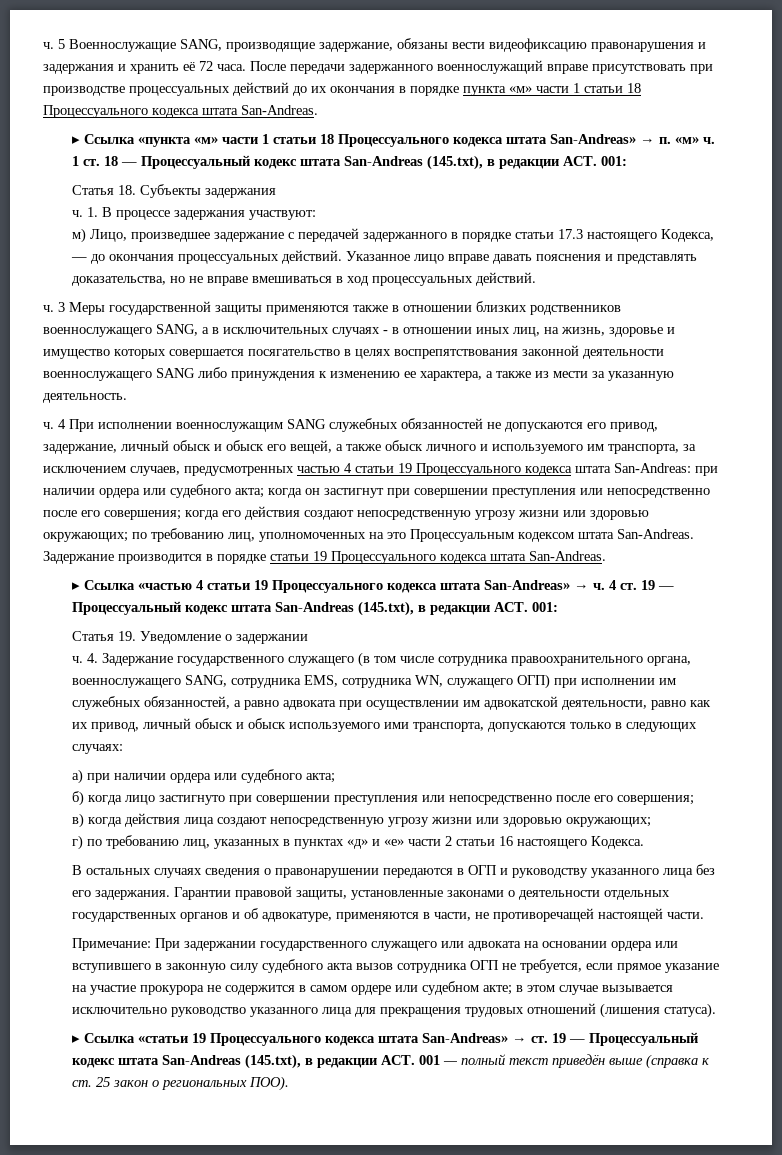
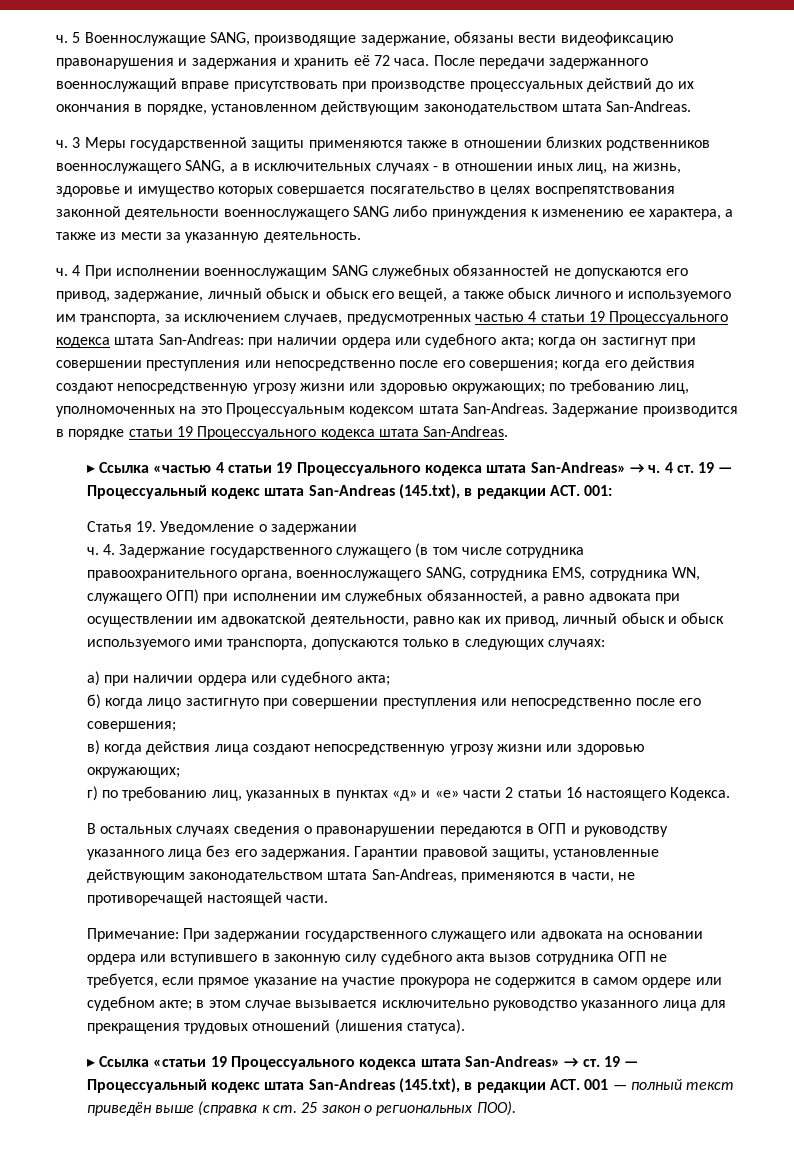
[410,83,641,96] [43,105,318,118] [71,134,715,147] [71,155,627,170] [71,184,276,198] [71,207,316,220] [71,228,714,243] [70,250,697,264] [71,272,536,286] порядке пункта «м» части 1 статьи 18 Процессуального кодекса штата San-Andreas. // ▸ Ссылка «пункта «м» части 1 статьи 18 Процессуального кодекса штата San-Andreas» → п. «м» ч. 1 ст. 18 — Процессуальный кодекс штата San-Andreas (145.txt), в редакции ACT. 001: // Статья 18. Субъекты задержания // ч. 1. В процессе задержания участвуют: // м) Лицо, произведшее задержание с передачей задержанного в порядке статьи 17.3 настоящего Кодекса, — до окончания процессуальных действий. Указанное лицо вправе давать пояснения и представлять доказательства, но не вправе вмешиваться в ход процессуальных действий. -> [146,101,692,115] порядке, установленном действующим законодательством штата San-Andreas.
[446,890,670,900] [71,908,332,922] законами о деятельности отдельных государственных органов и об адвокатуре, -> [86,869,457,883] действующим законодательством штата San-Andreas,

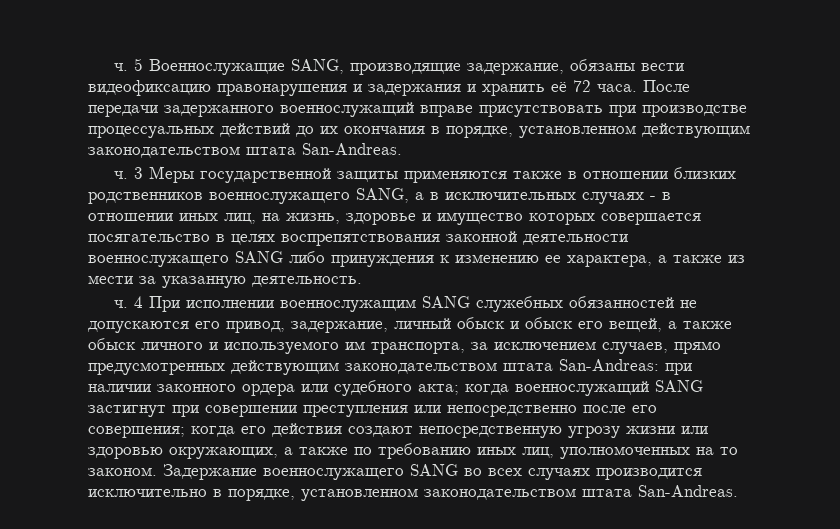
[346,311,729,325] [56,337,110,348] предусмотренных частью 4 статьи 19 Процессуального кодекса -> [674,341,721,354] [88,360,497,375] прямо предусмотренных действующим законодательством
(338, 341) none -> [157,384,236,392] законного
[580,337,598,345] он -> [515,380,703,396] военнослужащий SANG
[451,379,655,394] окружающих; по требованию -> [169,443,516,459] окружающих, а также по требованию иных
[200,403,738,417] [56,426,509,440] [86,462,733,476] [86,484,613,499] [86,521,357,535] [86,543,585,558] [86,567,700,581] [86,589,680,604] [86,612,725,627] [86,639,605,650] [86,671,390,686] [86,694,701,709] [86,721,176,732] [86,740,645,755] [86,767,180,778] [86,786,731,801] [86,823,668,837] [86,845,660,860] [86,869,635,883] [86,892,329,906] [86,928,704,942] [86,950,668,965] [86,973,722,988] [86,996,726,1011] [86,1019,465,1034] [86,1056,639,1070] [86,1078,735,1093] [86,1101,516,1116] это Процессуальным кодексом штата San-Andreas. Задержание производится в порядке статьи 19 Процессуального кодекса штата San-Andreas. // ▸ Ссылка «частью 4 статьи 19 Процессуального кодекса штата San-Andreas» → ч. 4 ст. 19 — Процессуальный кодекс штата San-Andreas (145.txt), в редакции ACT. 001: // Статья 19. Уведомление о задержании // ч. 4. Задержание государственного служащего (в том числе сотрудника правоохранительного органа, военнослужащего SANG, сотрудника EMS, сотрудника WN, служащего ОГП) при исполнении им служебных обязанностей, а равно адвоката при осуществлении им адвокатской деятельности, равно как их привод, личный обыск и обыск используемого ими транспорта, допускаются только в следующих случаях: // а) при наличии ордера или судебного акта; // б) когда лицо застигнуто при совершении преступления или непосредственно после его совершения; // в) когда действия лица создают непосредственную угрозу жизни или здоровью окружающих; // г) по требованию лиц, указанных в пунктах «д» и «е» части 2 статьи 16 настоящего Кодекса. // В остальных случаях сведения о правонарушении передаются в ОГП и руководству указанного лица без его задержания. Гарантии правовой защиты, установленные действующим законодательством штата San-Andreas, применяются в части, не противоречащей настоящей части. // Примечание: При задержании государственного служащего или адвоката на основании ордера или вступившего в законную силу судебного акта вызов сотрудника ОГП не требуется, если прямое указание на участие прокурора не содержится в самом ордере или судебном акте; в этом случае вызывается исключительно руководство указанного лица для прекращения трудовых отношений (лишения статуса). // ▸ Ссылка «статьи 19 Процессуального кодекса штата San-Andreas» → ст. 19 — Процессуальный кодекс штата San-Andreas (145.txt), в редакции ACT. 001 — полный текст приведён выше (справка к ст. 25 закон о региональных ПОО). -> [720,447,738,455] [88,464,702,480] [88,485,738,501] то законом. Задержание военнослужащего SANG во всех случаях производится исключительно в порядке, установленном законодательством штата San-Andreas.

